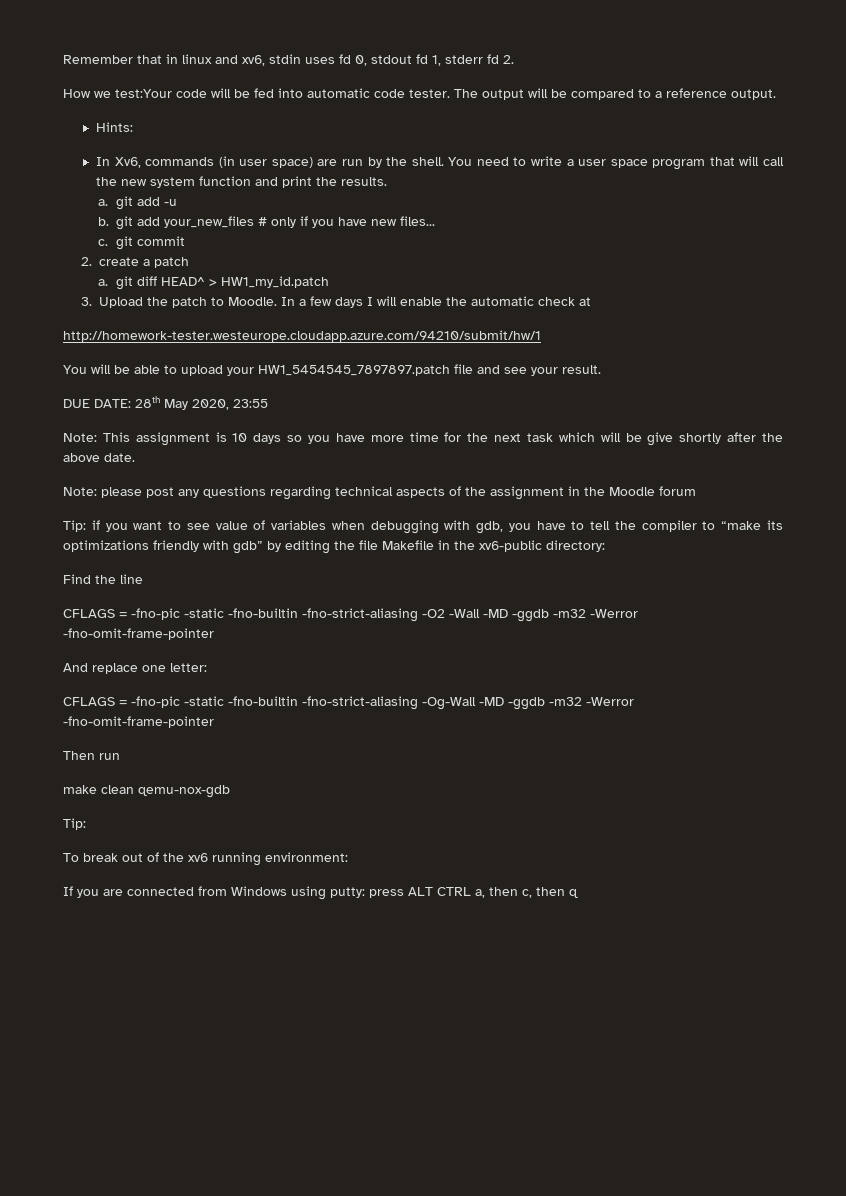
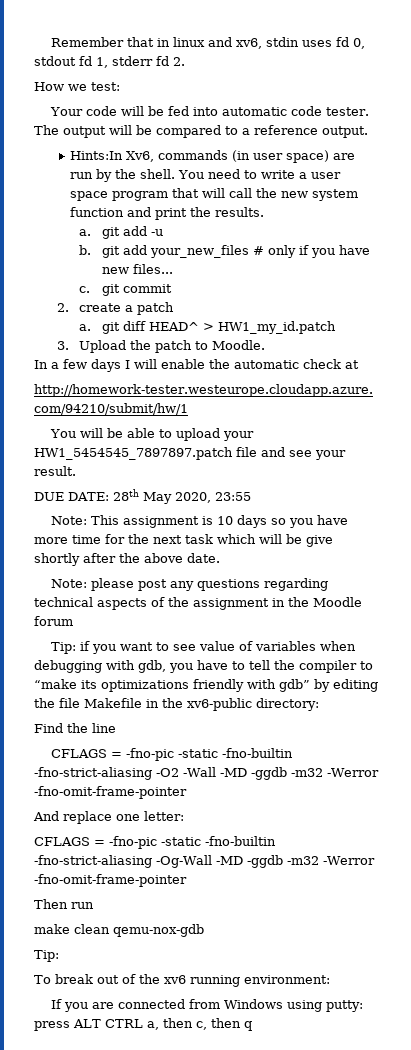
[115,89,172,98] test:Your -> [91,82,120,91] [49,107,83,116] test: // Your
[96,122,134,132] [96,157,111,166] Hints: // In -> [70,151,124,160] Hints:In
(277, 301) none -> (266, 345) //

